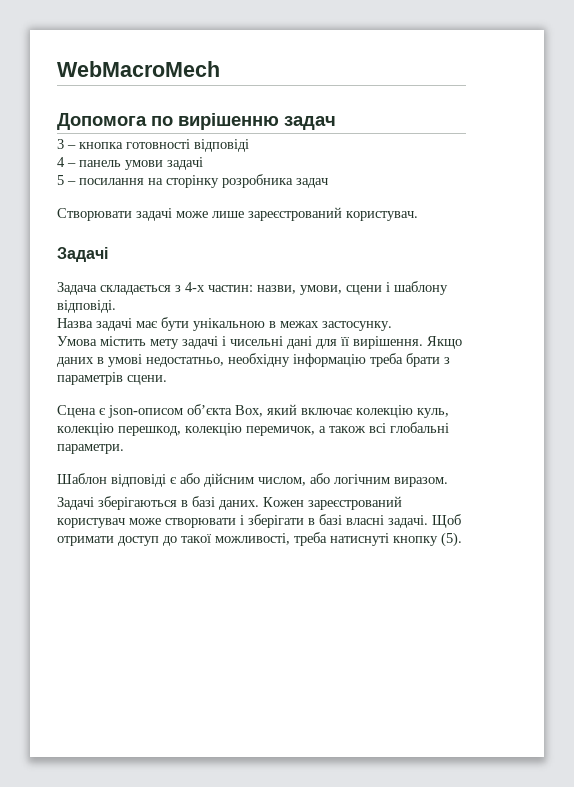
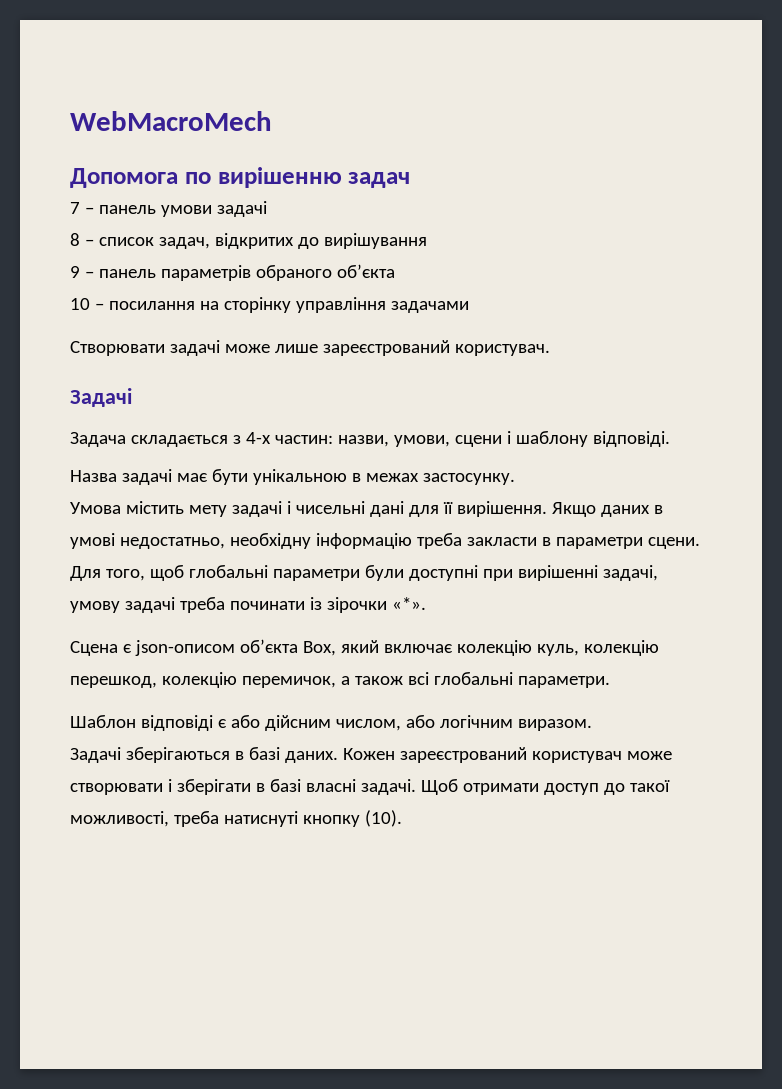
[57,139,249,152] [57,157,203,170] [57,175,64,185] 3 – кнопка готовності відповіді // 4 – панель умови задачі // 5 -> [70,201,267,217] [70,233,427,249] [70,264,395,281] [70,298,90,310] 7 – панель умови задачі // 8 – список задач, відкритих до вирішування // 9 – панель параметрів обраного об’єкта // 10
[222,174,328,188] розробника задач -> [295,297,469,313] управління задачами
[406,353,450,367] [57,372,167,385] брати з параметрів сцени. -> [466,537,700,549] [70,565,658,581] [70,597,426,613] закласти в параметри сцени. Для того, щоб глобальні параметри були доступні при вирішенні задачі, умову задачі треба починати із зірочки «*».
[441,532,462,547] (5). -> [364,810,402,827] (10).

